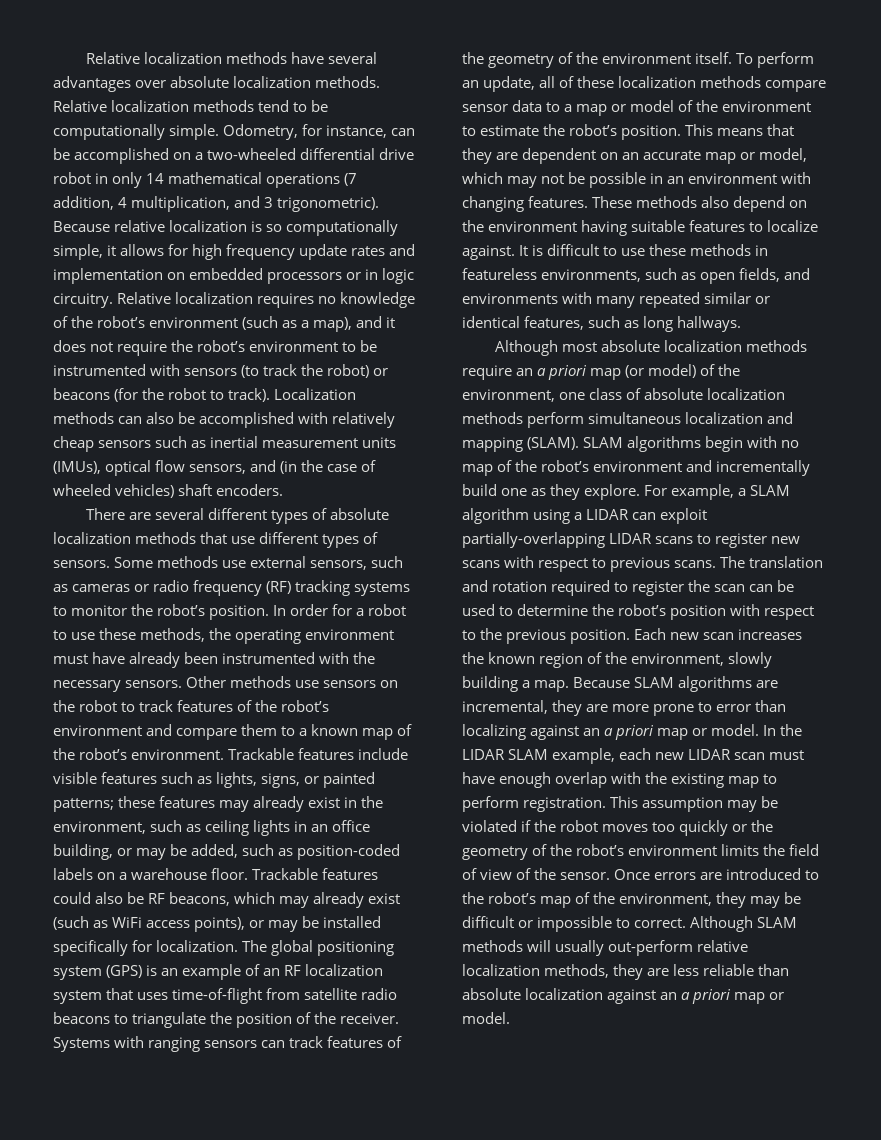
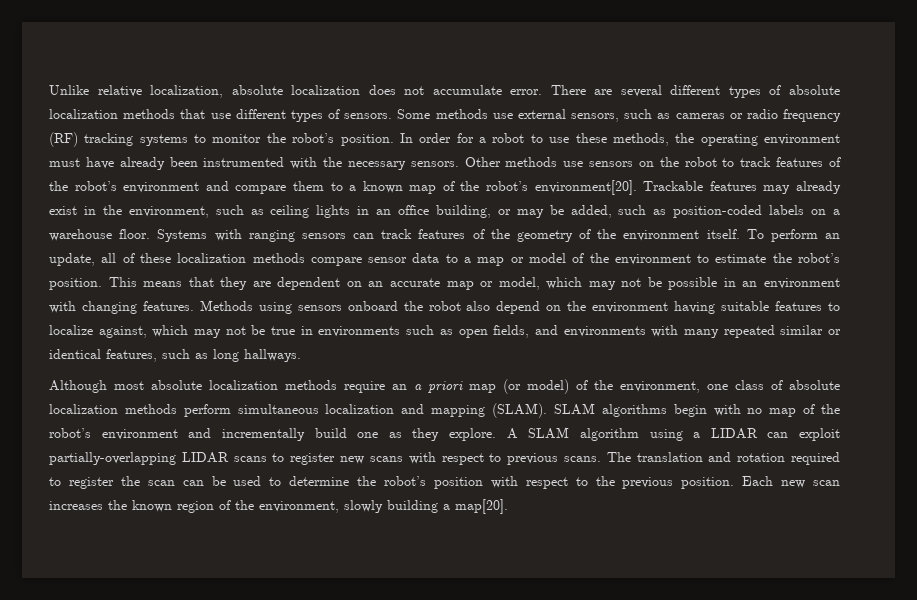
[85,52,377,64] [53,76,381,92] [53,100,329,112] [53,124,416,140] [53,148,415,164] [53,172,358,188] [53,196,380,212] [53,220,399,236] [53,244,416,260] [53,268,415,284] [53,292,416,308] [53,316,396,332] [53,340,378,356] [53,364,389,378] [53,388,357,402] [53,412,396,428] [53,436,397,452] [53,460,377,476] [53,484,284,498] Relative localization methods have several advantages over absolute localization methods. Relative localization methods tend to be computationally simple. Odometry, for instance, can be accomplished on a two-wheeled differential drive robot in only 14 mathematical operations (7 addition, 4 multiplication, and 3 trigonometric). Because relative localization is so computationally simple, it allows for high frequency update rates and implementation on embedded processors or in logic circuitry. Relative localization requires no knowledge of the robot’s environment (such as a map), and it does not require the robot’s environment to be instrumented with sensors (to track the robot) or beacons (for the robot to track). Localization methods can also be accomplished with relatively cheap sensors such as inertial measurement units (IMUs), optical flow sensors, and (in the case of wheeled vehicles) shaft encoders. // -> [49,85,543,98] Unlike relative localization, absolute localization does not accumulate error.
[131,748,409,760] [53,772,376,788] [53,796,216,812] environment. Trackable features include visible features such as lights, signs, or painted patterns; these features -> [534,180,757,195] environment[20]. Trackable features
[252,868,379,880] [53,892,401,908] [53,916,382,932] [53,940,395,956] [53,964,384,980] [53,988,398,1004] [53,1012,400,1028] Trackable features could also be RF beacons, which may already exist (such as WiFi access points), or may be installed specifically for localization. The global positioning system (GPS) is an example of an RF localization system that uses time-of-flight from satellite radio beacons to triangulate the position of the receiver. -> (151, 234) none
[592,196,698,208] These methods -> [199,300,461,314] Methods using sensors onboard the robot
[462,244,769,260] [462,268,642,282] against. It is difficult to use these methods in featureless environments, -> [98,325,401,338] against, which may not be true in environments
[644,484,747,500] For example, a -> [506,428,518,439] A
[534,676,779,692] [462,700,787,716] [462,724,803,740] [462,748,805,764] [462,772,778,788] [462,796,779,812] [462,820,774,836] [462,844,820,860] [462,868,820,880] [462,892,802,908] [462,916,798,932] [462,940,749,956] [462,964,790,980] [462,988,785,1004] [462,1012,510,1024] map. Because SLAM algorithms are incremental, they are more prone to error than localizing against an a priori map or model. In the LIDAR SLAM example, each new LIDAR scan must have enough overlap with the existing map to perform registration. This assumption may be violated if the robot moves too quickly or the geometry of the robot’s environment limits the field of view of the sensor. Once errors are introduced to the robot’s map of the environment, they may be difficult or impossible to correct. Although SLAM methods will usually out-perform relative localization methods, they are less reliable than absolute localization against an a priori map or model. -> [455,499,508,514] map[20].

